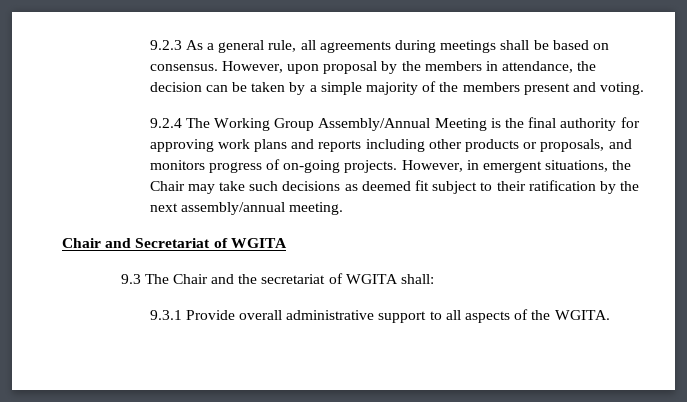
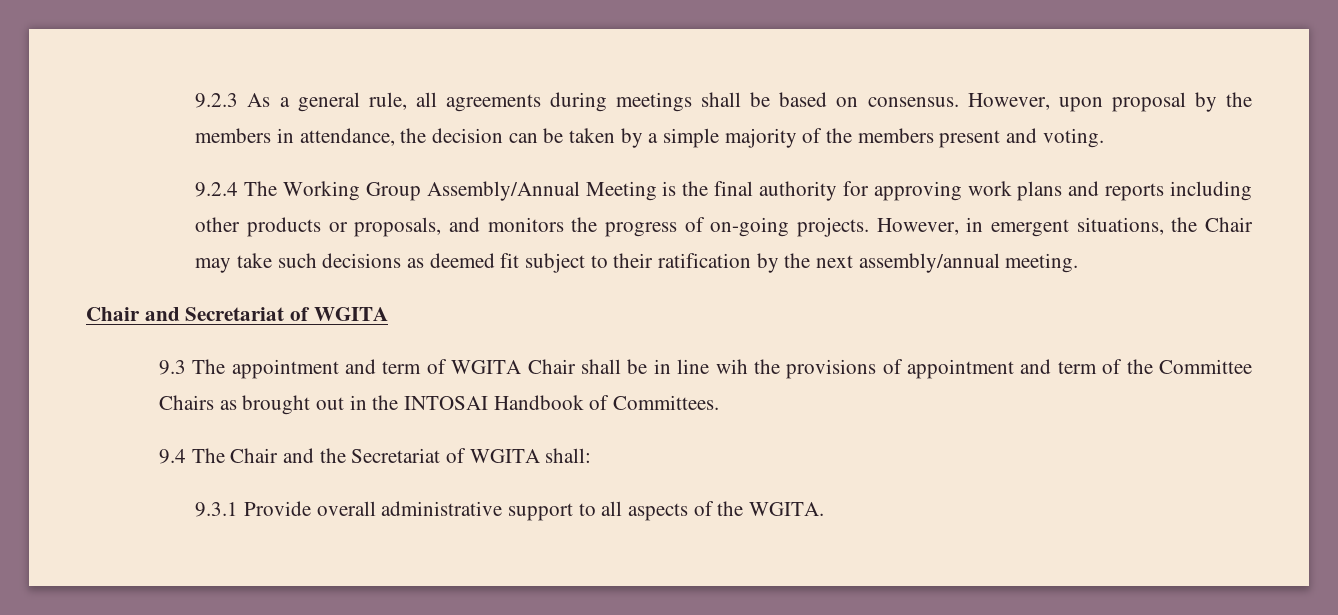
(205, 165) none -> [571,217,598,232] the
(169, 279) none -> [231,359,1252,379] [158,395,719,415] [158,448,225,464] appointment and term of WGITA Chair shall be in line wih the provisions of appointment and term of the Committee Chairs as brought out in the INTOSAI Handbook of Committees. // 9.4 The
[261,274,326,284] secretariat -> [351,448,441,463] Secretariat

